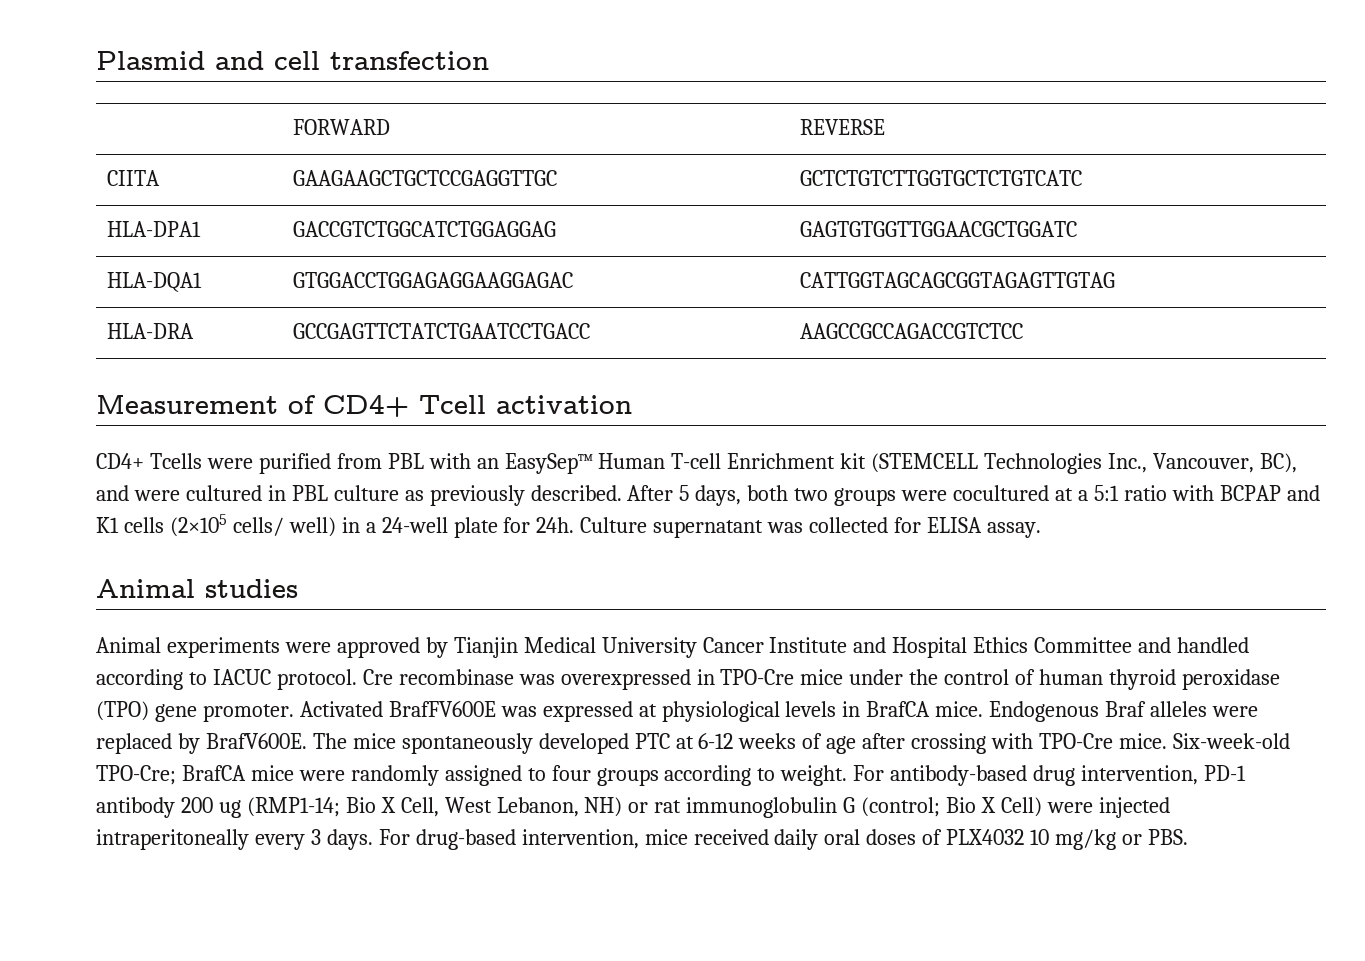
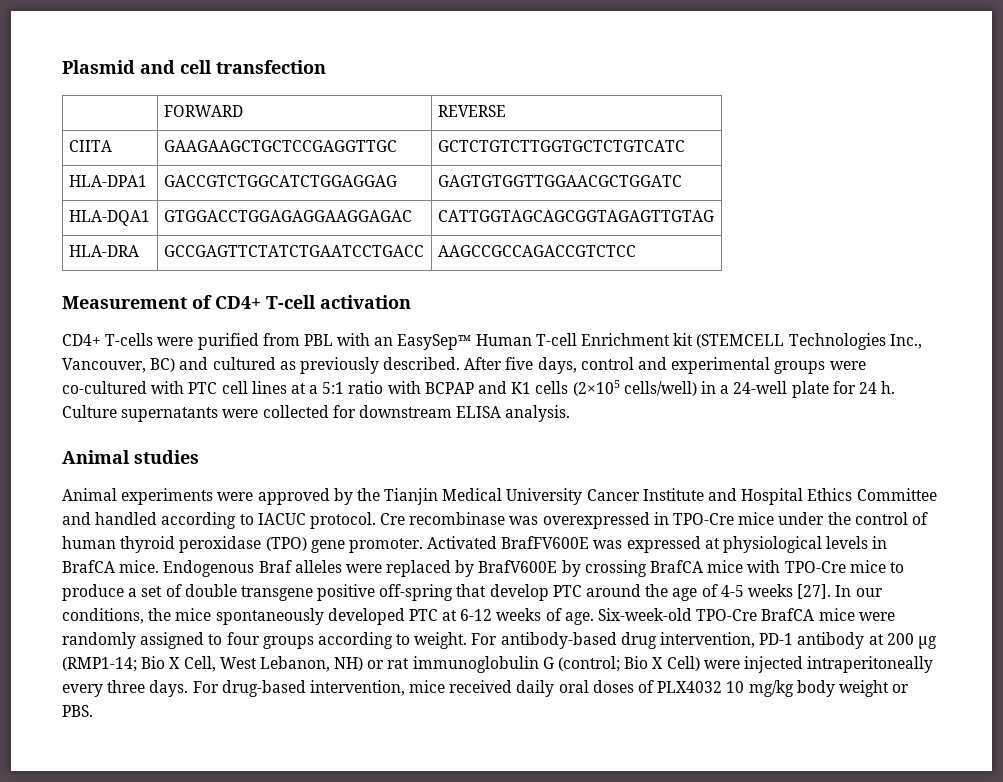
[419,395,486,414] Tcell -> [266,295,316,309] T-cell
[149,453,202,469] Tcells -> [105,333,154,346] T-cells
[1259,453,1297,473] [96,485,1050,506] BC), and were cultured in PBL culture as previously described. After 5 days, both two groups were cocultured -> [150,357,866,374] [62,381,287,394] BC) and cultured as previously described. After five days, control and experimental groups were co-cultured with PTC cell lines
[232,517,336,537] cells/ well) -> [623,381,697,396] cells/well)
[536,517,1041,538] 24h. Culture supernatant was collected for ELISA assay. -> [858,381,896,394] [62,405,571,422] 24 h. Culture supernatants were collected for downstream ELISA analysis.
(448, 647) none -> [356,488,380,501] the
[205,733,347,749] BrafV600E. The -> [478,560,904,577] [62,584,883,601] [62,608,172,624] BrafV600E by crossing BrafCA mice with TPO-Cre mice to produce a set of double transgene positive off-spring that develop PTC around the age of 4-5 weeks [27]. In our conditions, the
[826,733,1290,754] [96,765,176,785] age after crossing with TPO-Cre mice. Six-week-old TPO-Cre; -> [564,608,758,625] age. Six-week-old TPO-Cre
[180,797,241,818] 200 ug -> [868,633,937,649] at 200 µg
[310,829,321,845] 3 -> [107,680,146,693] three
(1117, 839) none -> [796,680,889,697] body weight

